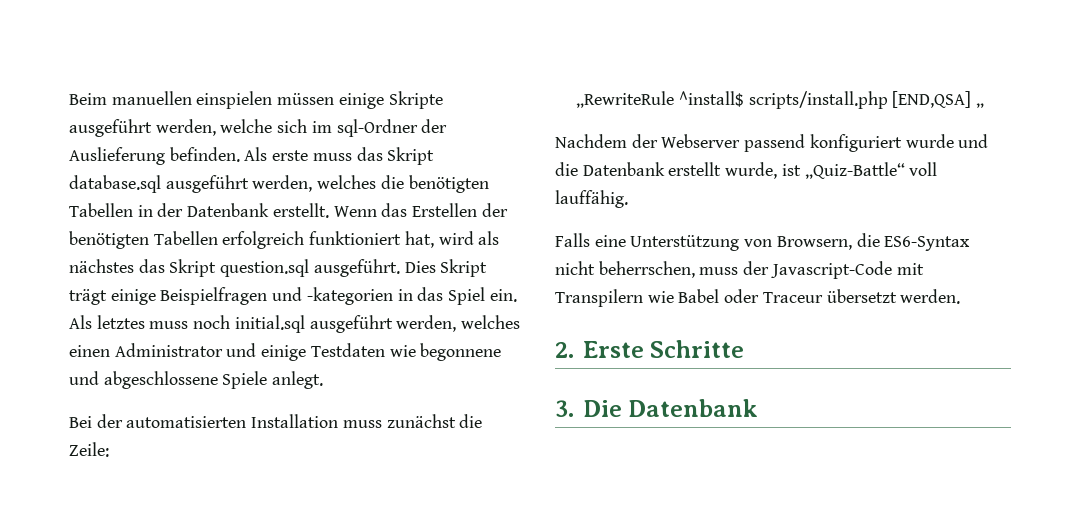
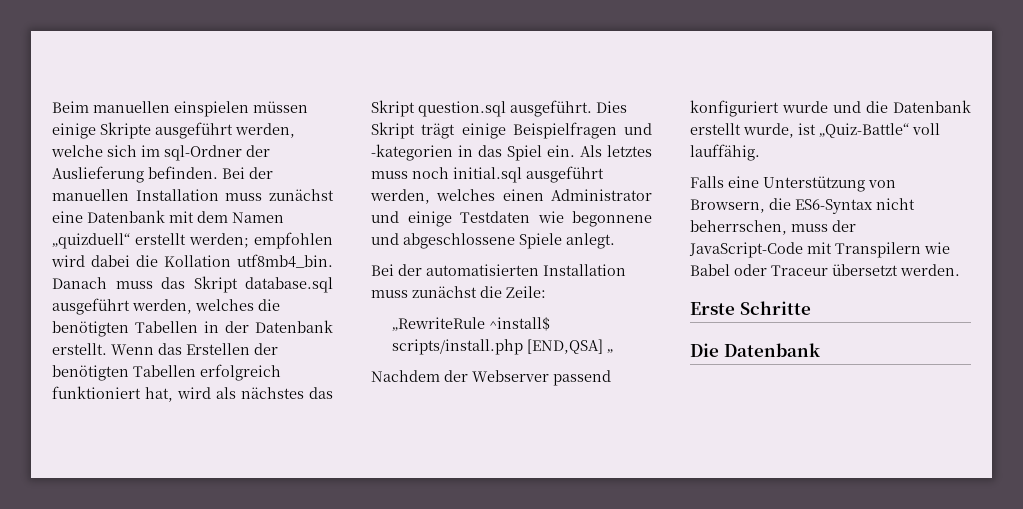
[244,147,309,161] Als erste -> [222,167,273,179] [52,189,334,201] [52,210,284,223] [52,232,333,249] [51,254,333,268] [52,277,107,289] Bei der manuellen Installation muss zunächst eine Datenbank mit dem Namen „quizduell“ erstellt werden; empfohlen wird dabei die Kollation utf8mb4_bin. Danach
[770,261,892,279] Javascript-Code -> [689,242,803,258] JavaScript-Code
[555,342,574,358] 2. -> (960, 270) none
[555,400,574,417] 3. -> (811, 308) none

